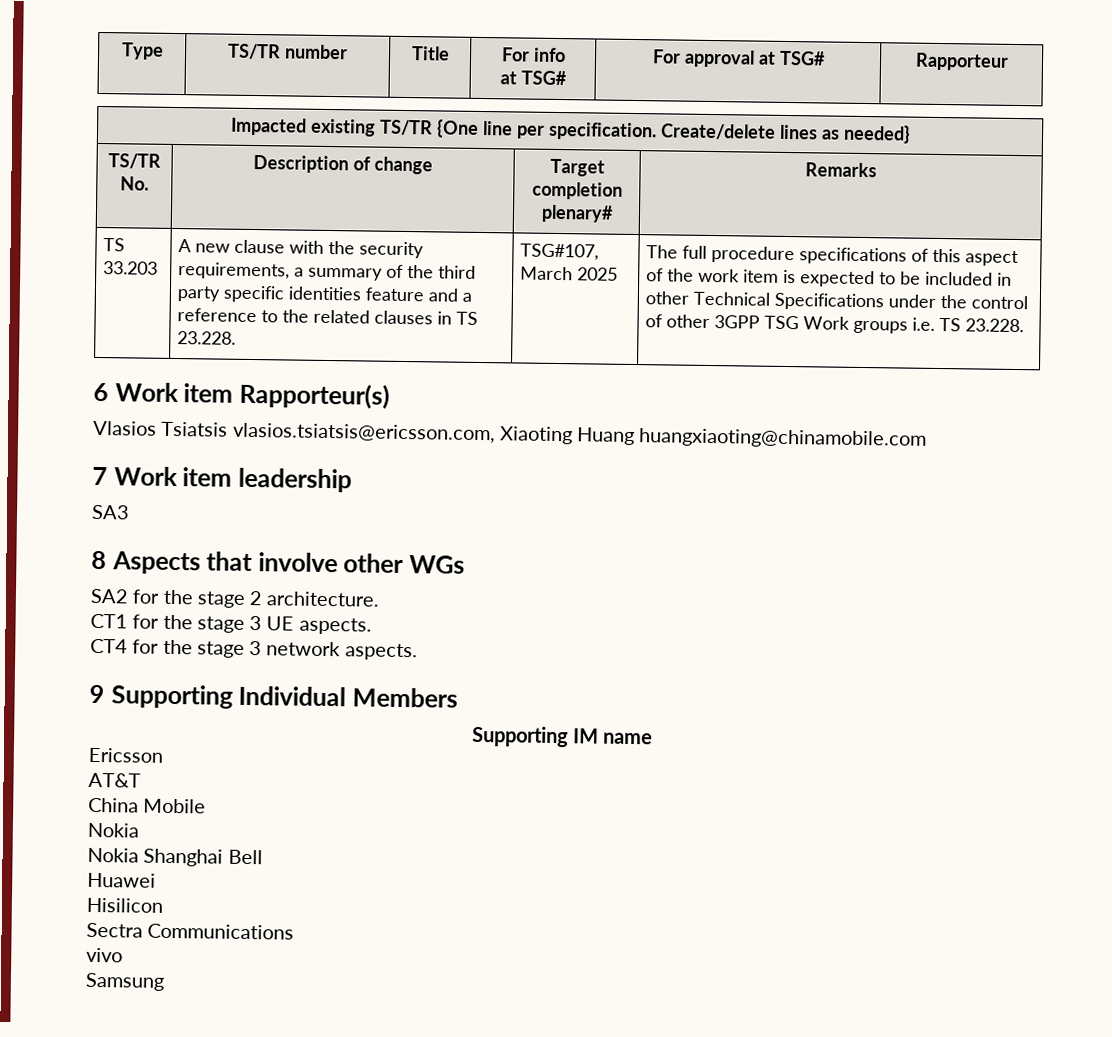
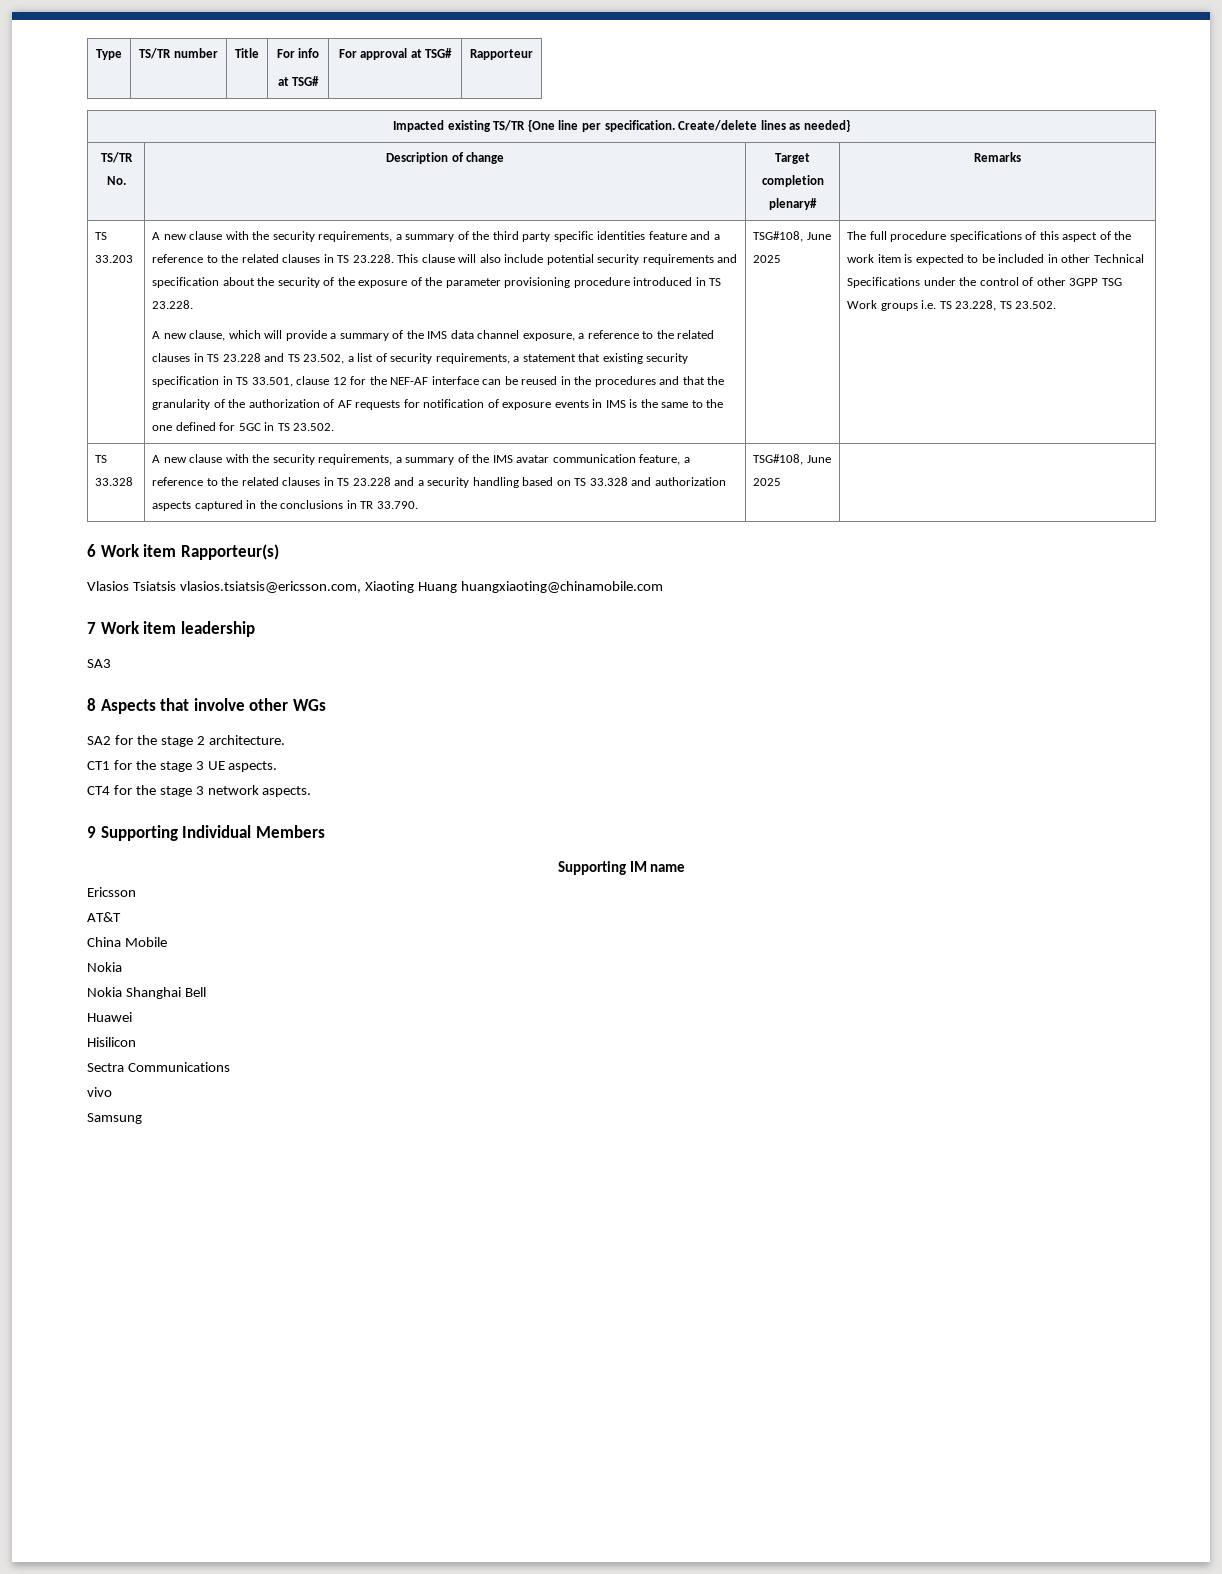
[520,243,600,261] [520,266,574,281] | TSG#107, March -> [397,254,738,265] [152,277,722,288] [152,300,194,309] [152,330,715,341] [152,353,689,364] [152,376,725,387] [152,399,724,410] [152,422,335,431] [753,231,831,242] This clause will also include potential security requirements and specification about the security of the exposure of the parameter provisioning procedure introduced in TS 23.228. // A new clause, which will provide a summary of the IMS data channel exposure, a reference to the related clauses in TS 23.228 and TS 23.502, a list of security requirements, a statement that existing security specification in TS 33.501, clause 12 for the NEF-AF interface can be reused in the procedures and that the granularity of the authorization of AF requests for notification of exposure events in IMS is the same to the one defined for 5GC in TS 23.502. | TSG#108, June
[965,318,1025,333] 23.228. -> [955,300,1057,311] [95,455,108,463] [95,477,134,486] [152,454,690,465] [152,477,726,488] [152,500,418,511] [753,454,831,465] [753,478,782,486] 23.228, TS 23.502. // TS 33.328 | A new clause with the security requirements, a summary of the IMS avatar communication feature, a reference to the related clauses in TS 23.228 and a security handling based on TS 33.328 and authorization aspects captured in the conclusions in TR 33.790. | TSG#108, June 2025 |

